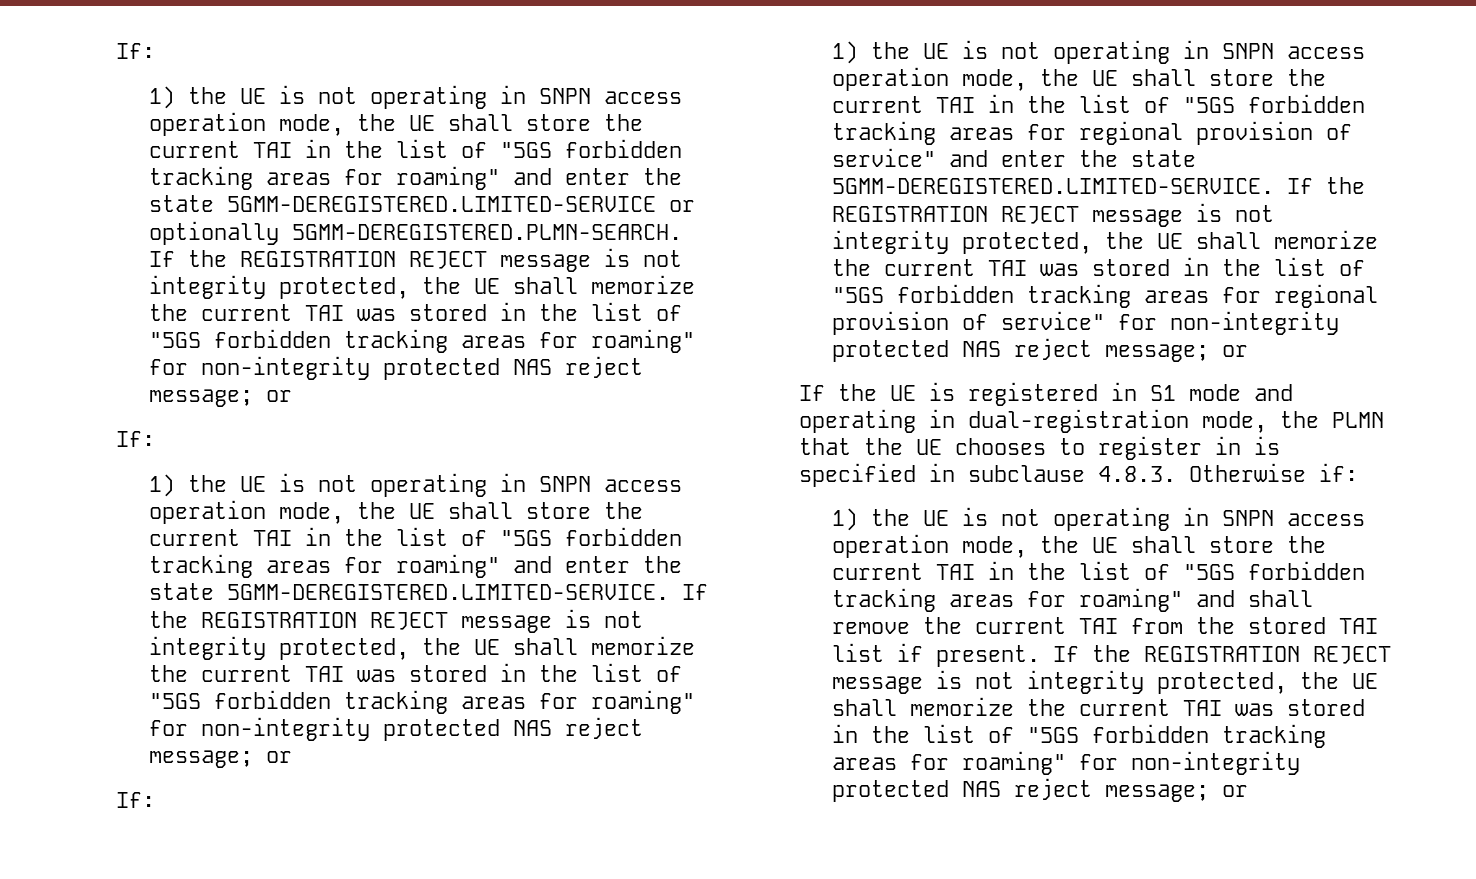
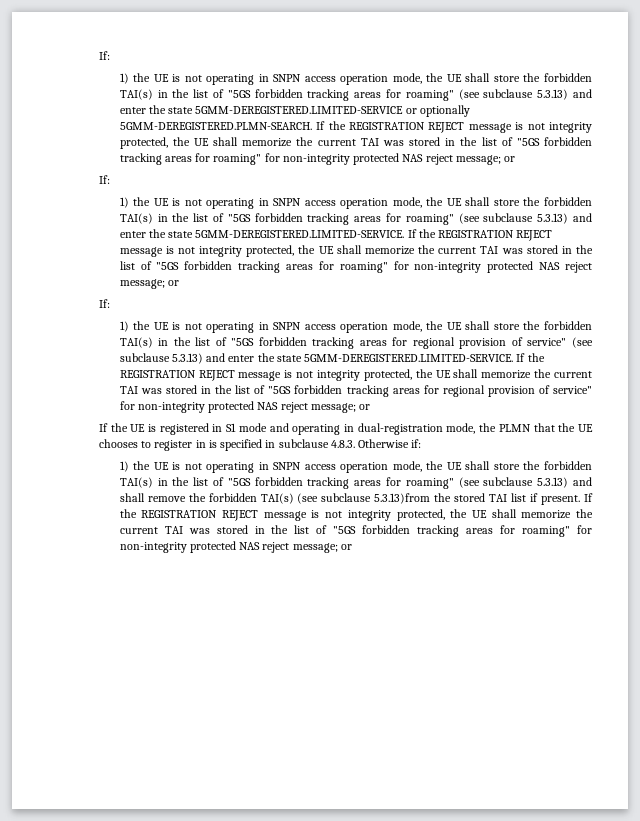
[148,141,292,158] current TAI -> [544,73,592,82] [119,89,153,100] forbidden TAI(s)
(500, 178) none -> [458,89,569,100] (see subclause 5.3.13)
[148,529,292,546] current TAI -> [544,197,592,206] [119,213,153,224] forbidden TAI(s)
(500, 566) none -> [458,213,569,224] (see subclause 5.3.13)
[831,96,975,113] current TAI -> [544,321,592,330] [119,337,153,348] forbidden TAI(s)
(936, 157) none -> [571,337,593,348] [119,353,203,364] (see subclause 5.3.13)
[831,563,975,580] current TAI -> [544,461,592,470] [119,477,153,488] forbidden TAI(s)
(1183, 600) none -> [458,477,569,488] (see subclause 5.3.13)
[974,617,1183,634] current TAI from -> [208,493,431,504] forbidden TAI(s) (see subclause 5.3.13)from

